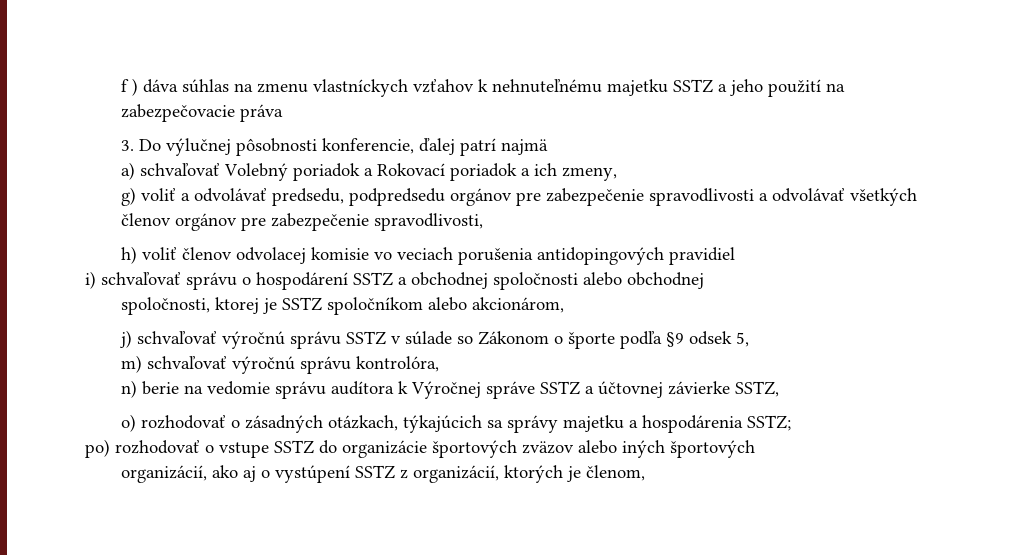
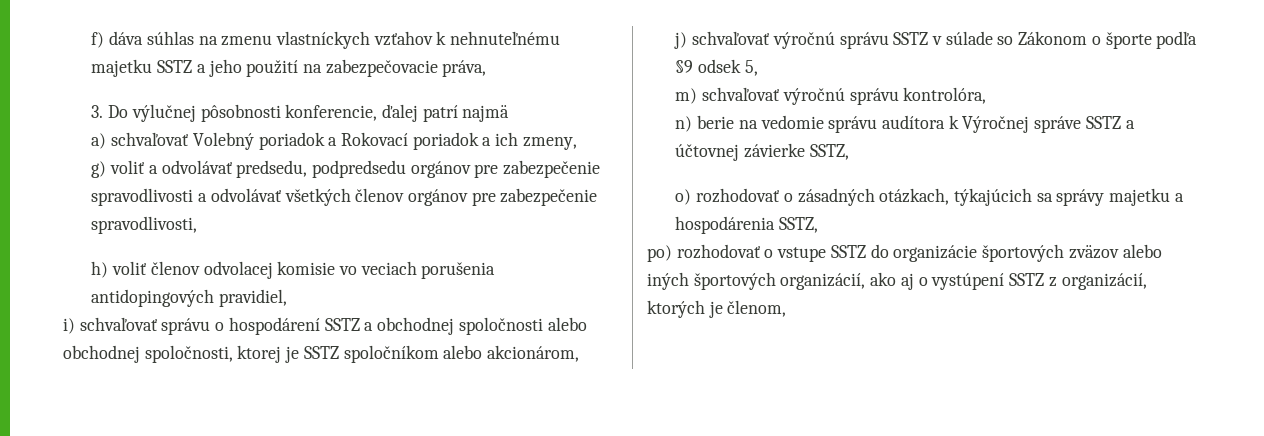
[120,78,138,96] f ) -> [91,32,105,48] f)
[239,104,283,122] práva -> [442,60,487,77] práva,
[668,247,735,265] pravidiel -> [219,289,288,307] pravidiel,
(704, 280) // -> (140, 354) none
[746,415,791,431] SSTZ; -> [779,217,819,233] SSTZ,
(755, 449) // -> (776, 281) none

